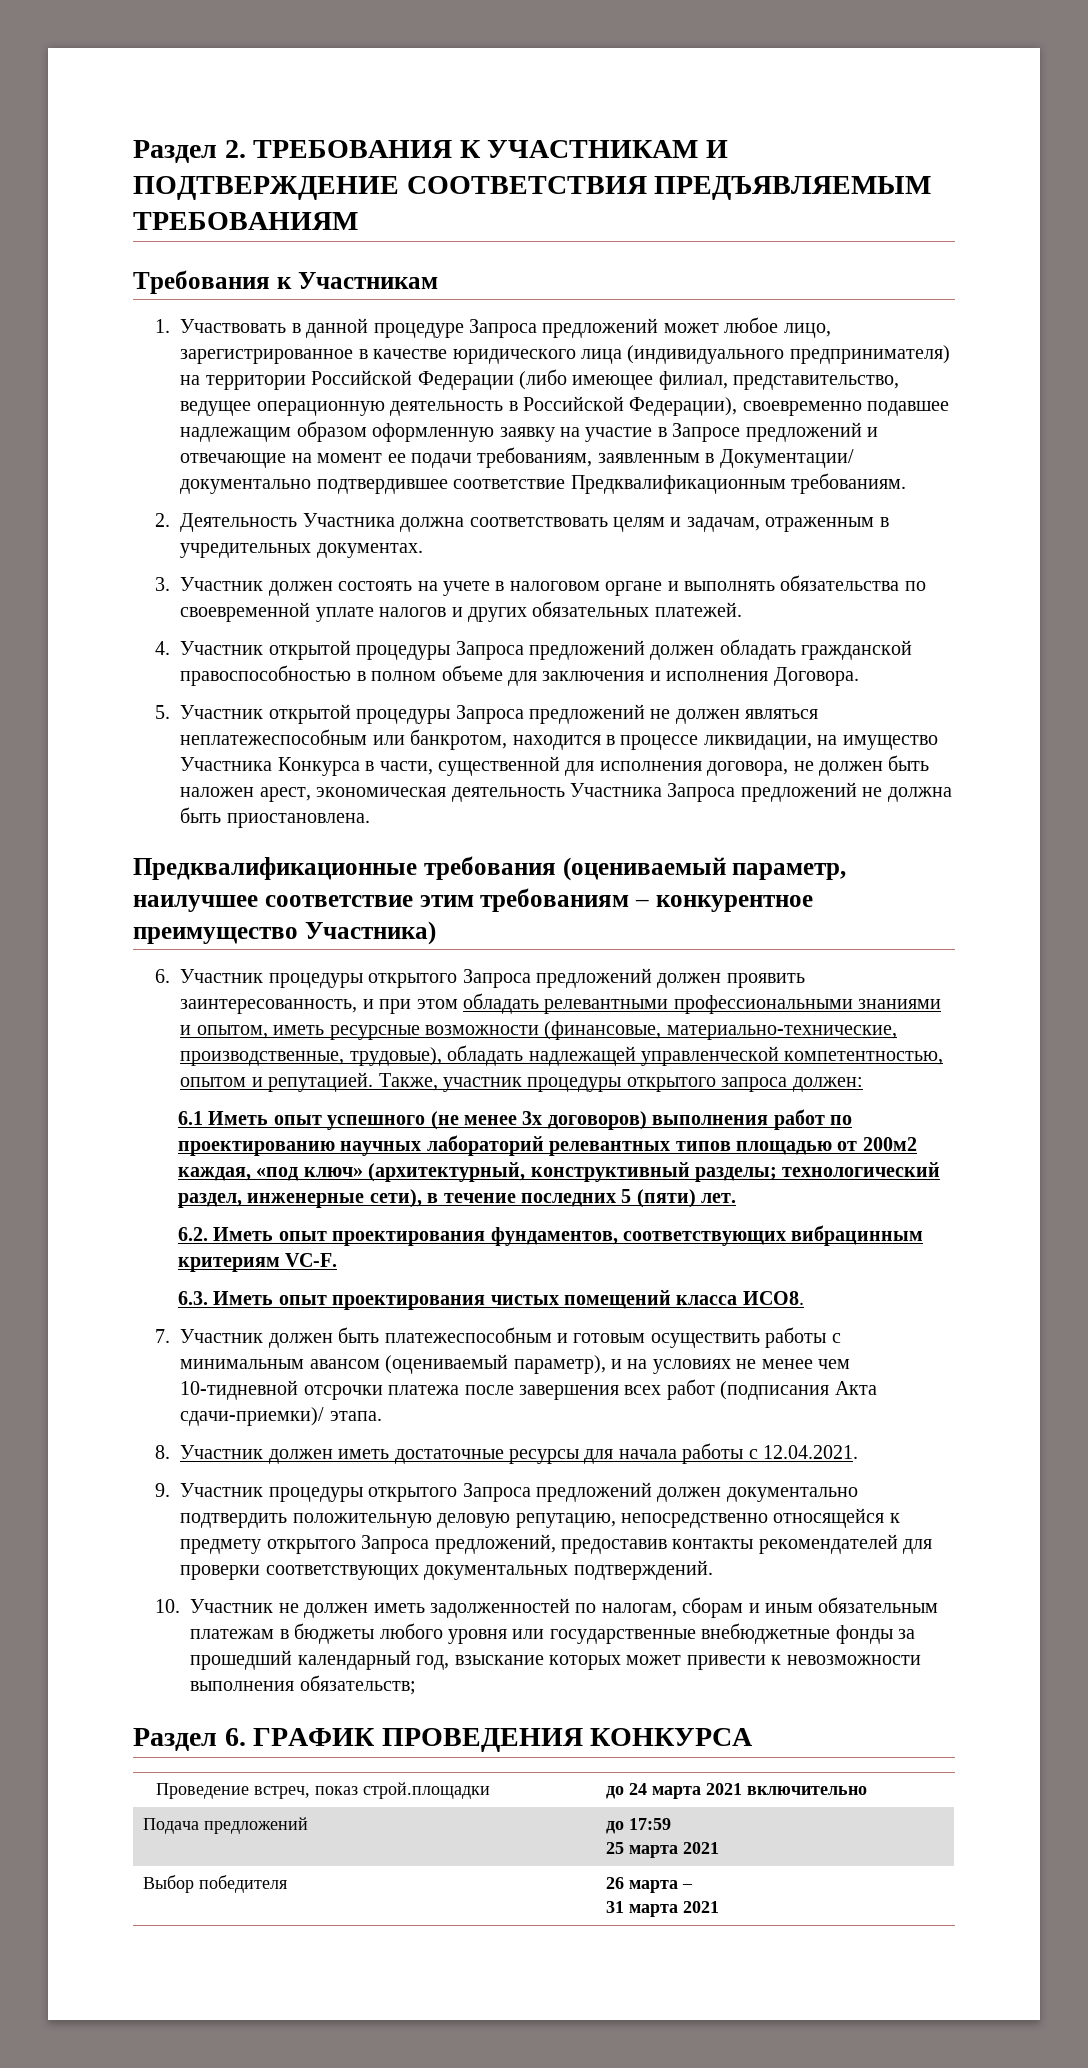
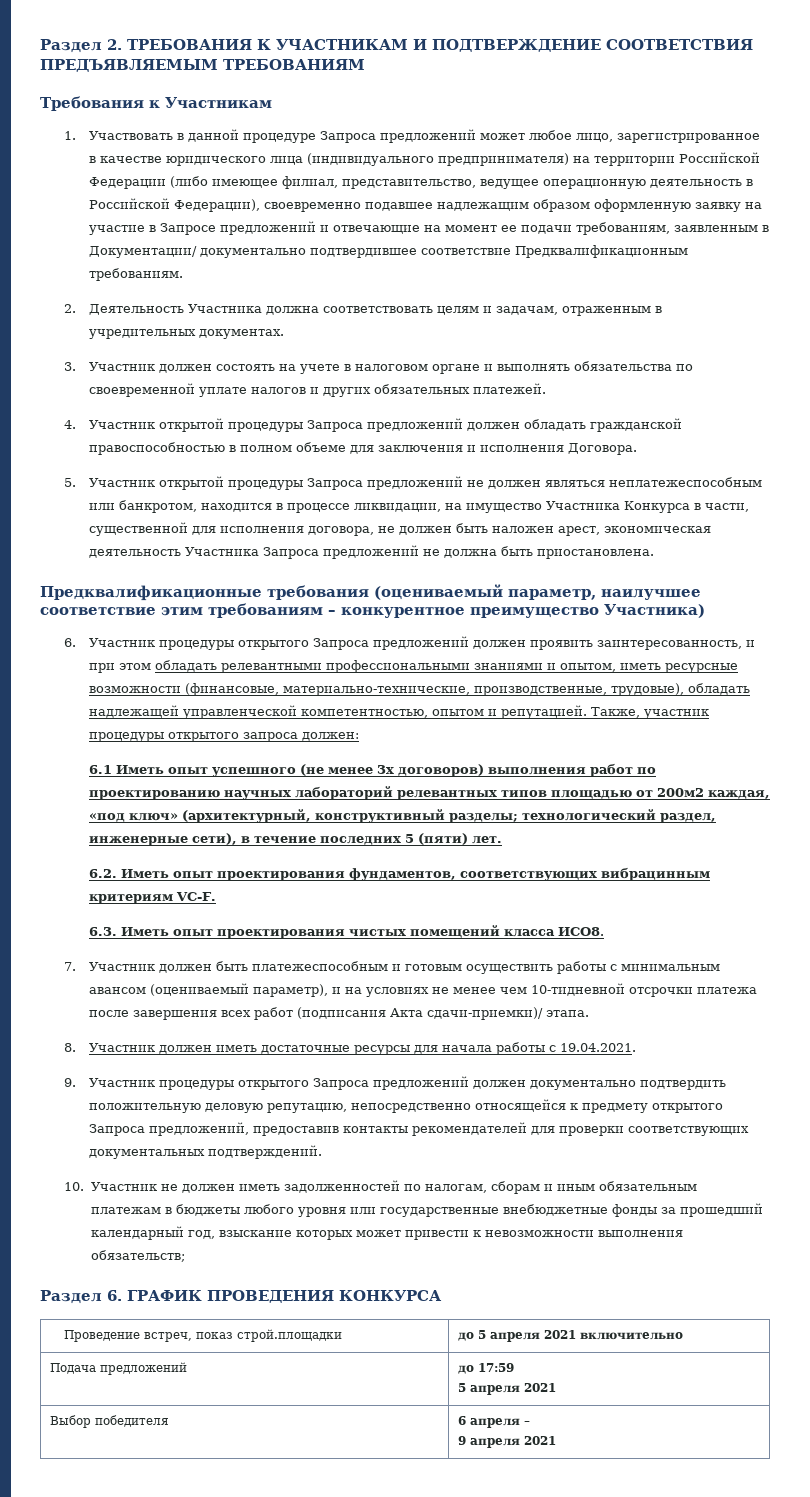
[763,1445,859,1459] 12.04.2021. -> [559,1043,636,1052] 19.04.2021.
[628,1783,701,1799] 24 марта -> [477,1330,540,1342] 5 апреля
[605,1842,678,1858] 25 марта -> [457,1383,520,1395] 5 апреля
[605,1877,678,1893] 26 марта -> [457,1416,520,1428] 6 апреля
[605,1901,678,1917] 31 марта -> [457,1436,520,1448] 9 апреля

